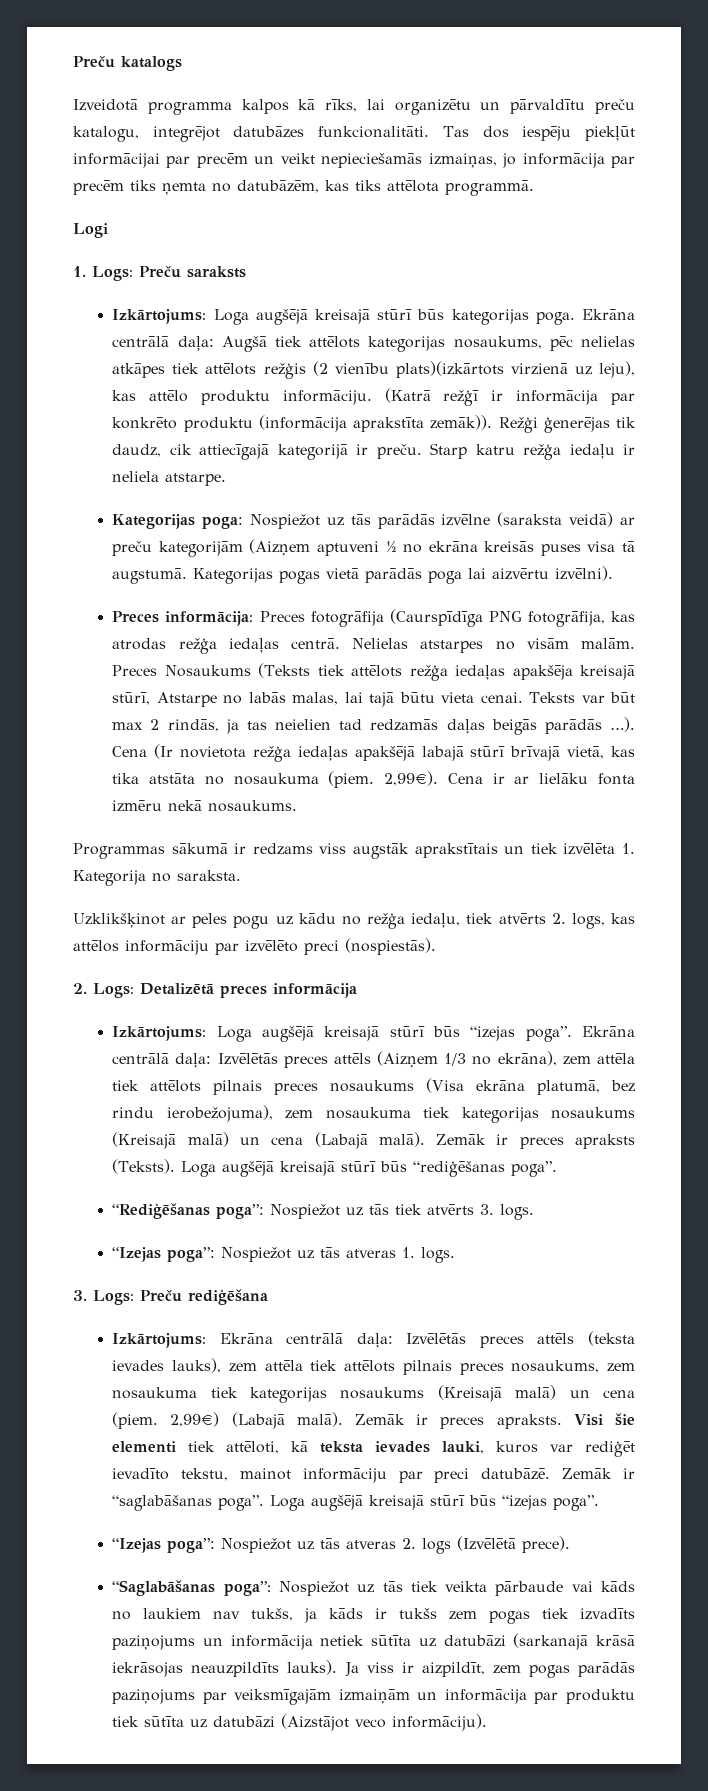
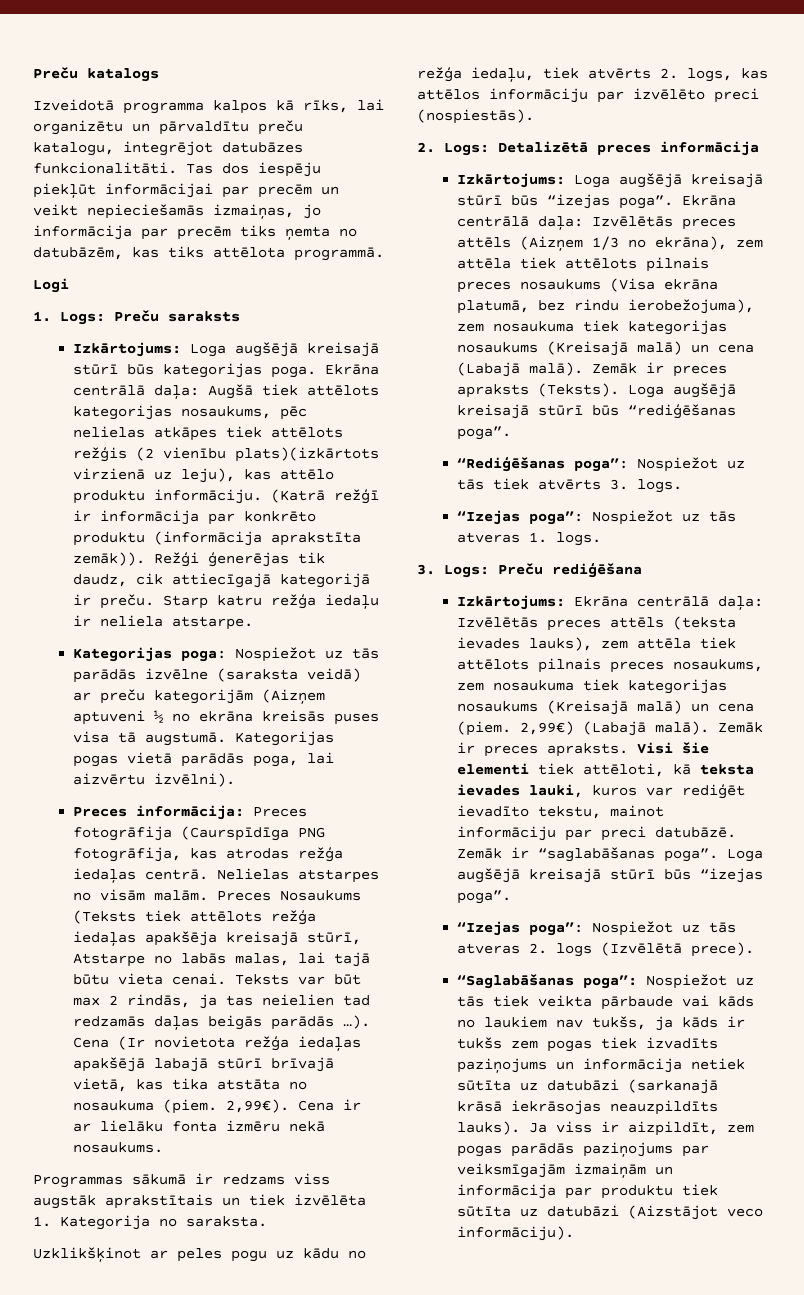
[428,571,463,584] poga -> [252,755,298,767] poga,

